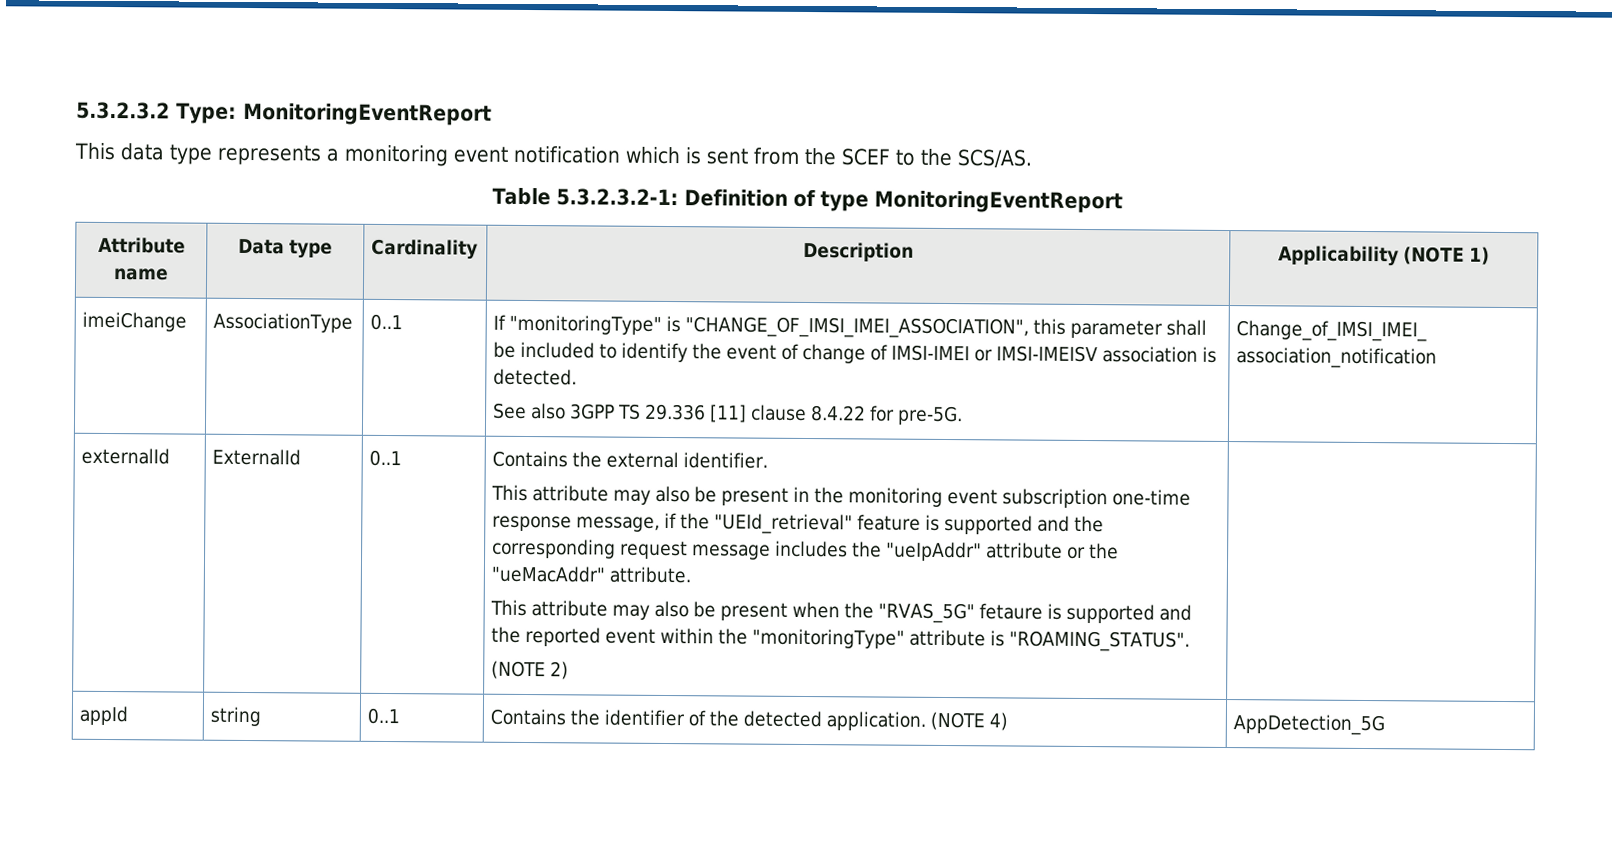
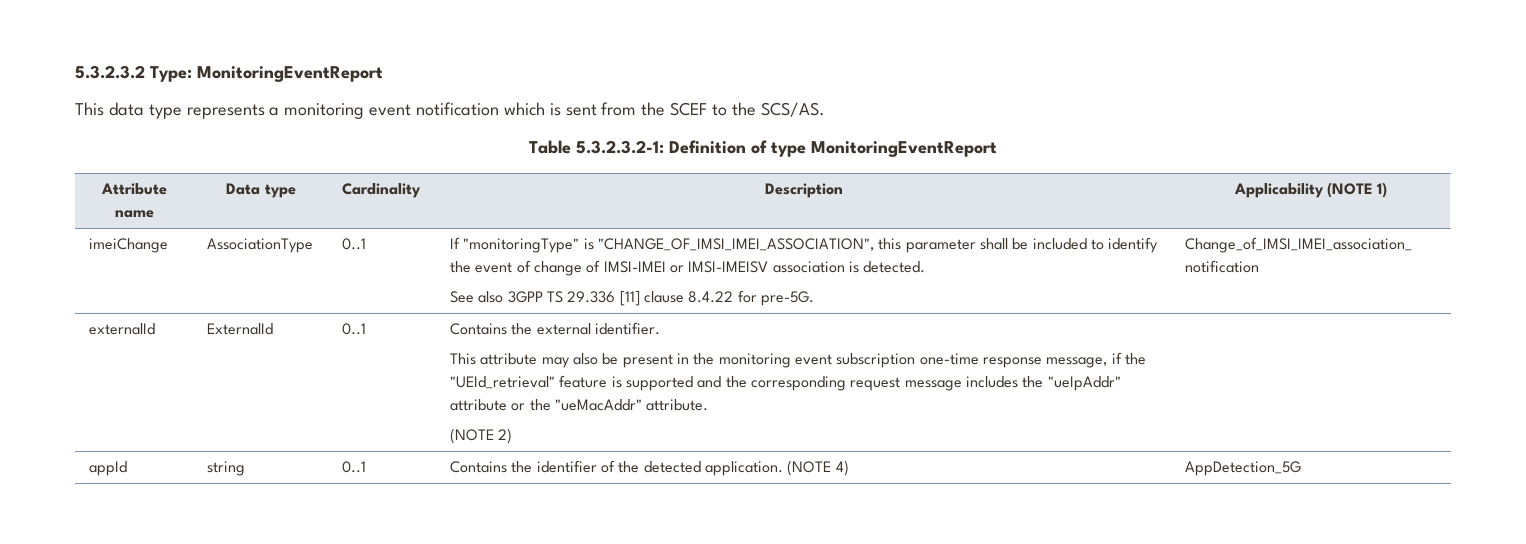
[490,599,1193,624] [491,626,1191,652] // This attribute may also be present when the "RVAS_5G" fetaure is supported and the reported event within the "monitoringType" attribute is "ROAMING_STATUS". -> (709, 405) none

